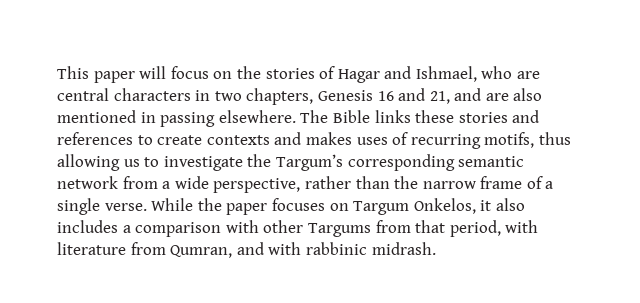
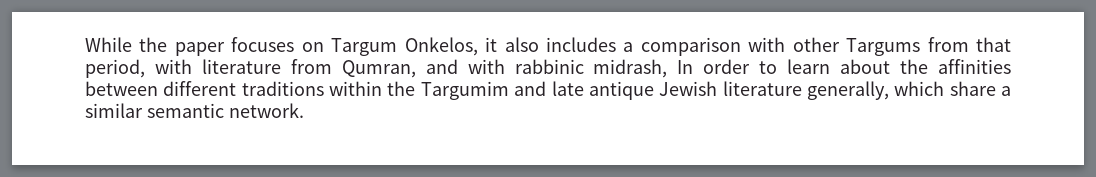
[57,66,541,83] [57,88,543,105] [57,110,540,127] [57,132,571,149] [57,154,525,171] [57,176,554,193] [57,198,147,215] This paper will focus on the stories of Hagar and Ishmael, who are central characters in two chapters, Genesis 16 and 21, and are also mentioned in passing elsewhere. The Bible links these stories and references to create contexts and makes uses of recurring motifs, thus allowing us to investigate the Targum’s corresponding semantic network from a wide perspective, rather than the narrow frame of a single verse. -> (85, 44) none
[371,242,436,255] midrash. -> [593,59,1011,78] [85,81,1011,100] [85,103,304,118] midrash, In order to learn about the affinities between different traditions within the Targumim and late antique Jewish literature generally, which share a similar semantic network.

